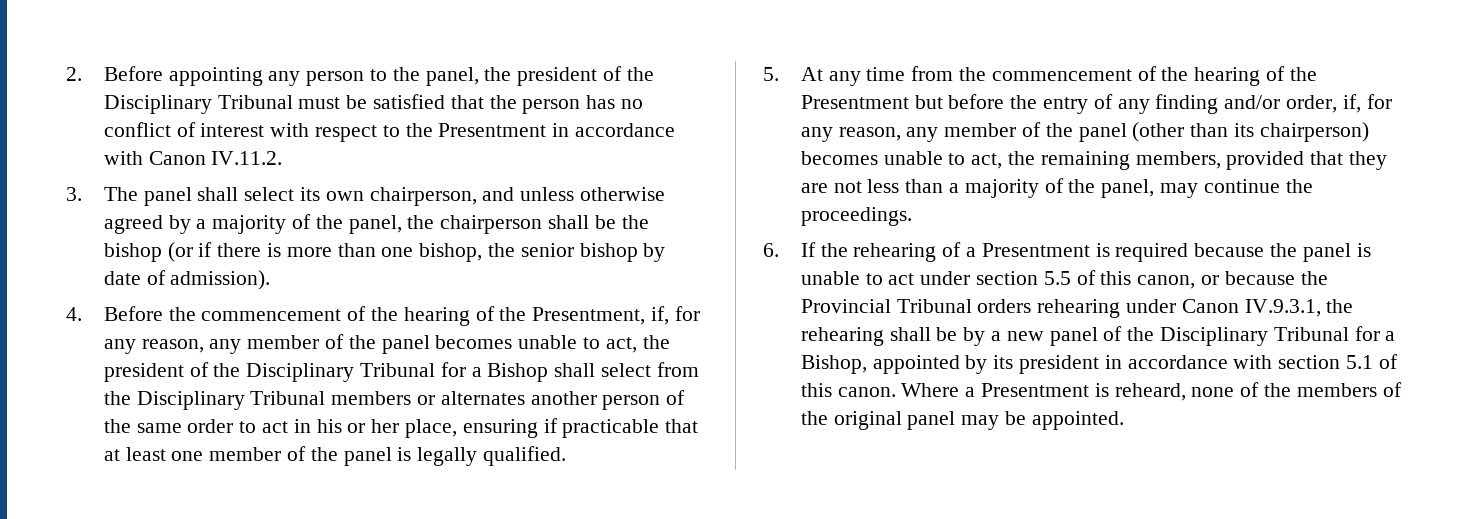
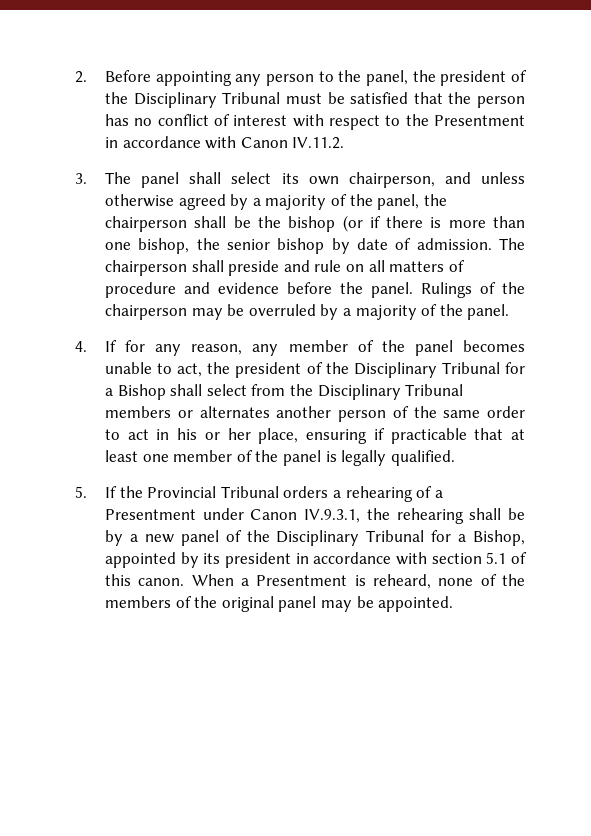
[170,270,271,290] [66,306,670,326] admission). // 4. Before the commencement of the hearing of the Presentment, if, -> [416,238,525,250] [105,260,465,276] [105,282,525,298] [105,304,510,320] [75,340,118,352] admission. The chairperson shall preside and rule on all matters of procedure and evidence before the panel. Rulings of the chairperson may be overruled by a majority of the panel. // 4. If
[800,66,1317,86] [800,94,1392,114] [800,122,1369,142] [800,151,1388,170] [800,178,1313,198] [800,207,912,226] [763,242,1371,262] [800,270,1328,289] [800,299,1121,318] At any time from the commencement of the hearing of the Presentment but before the entry of any finding and/or order, if, for any reason, any member of the panel (other than its chairperson) becomes unable to act, the remaining members, provided that they are not less than a majority of the panel, may continue the proceedings. // 6. If the rehearing of a Presentment is required because the panel is unable to act under section 5.5 of this canon, or because the Provincial Tribunal orders rehearing -> [105,486,443,502] [105,509,197,520] If the Provincial Tribunal orders a rehearing of a Presentment
[901,383,960,397] Where -> [191,574,234,586] When

